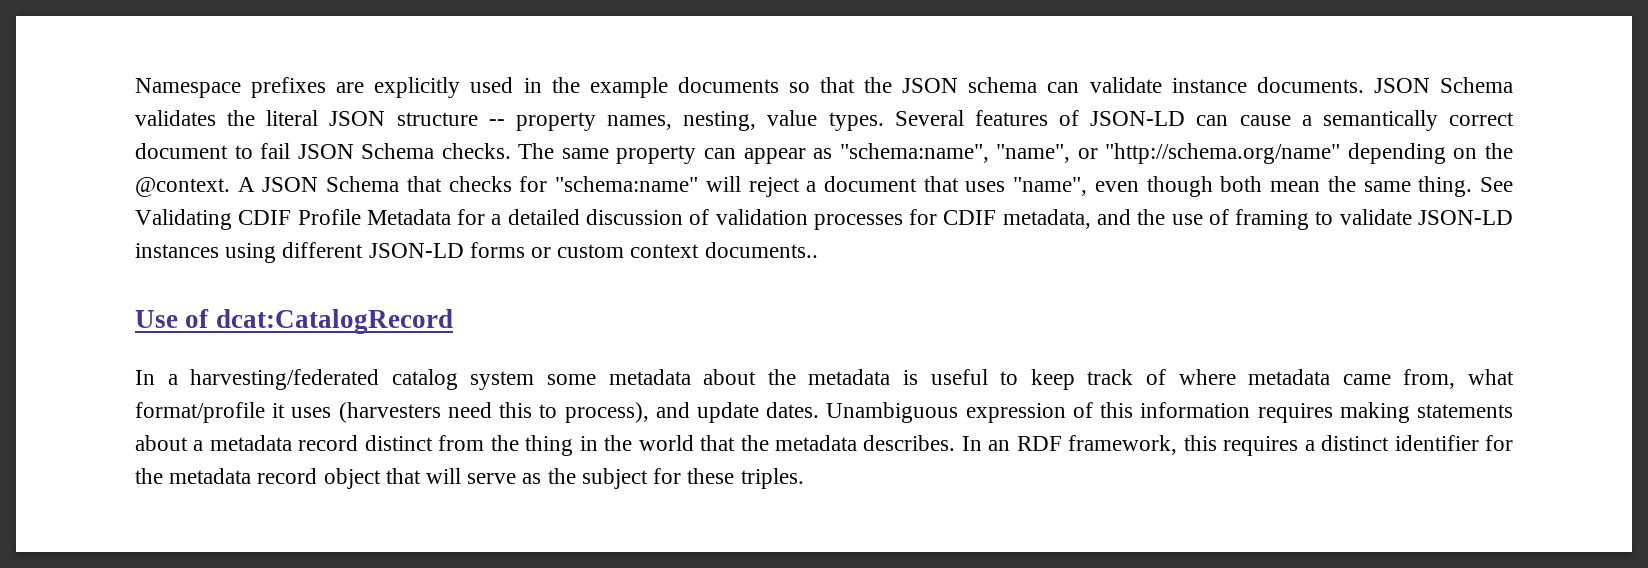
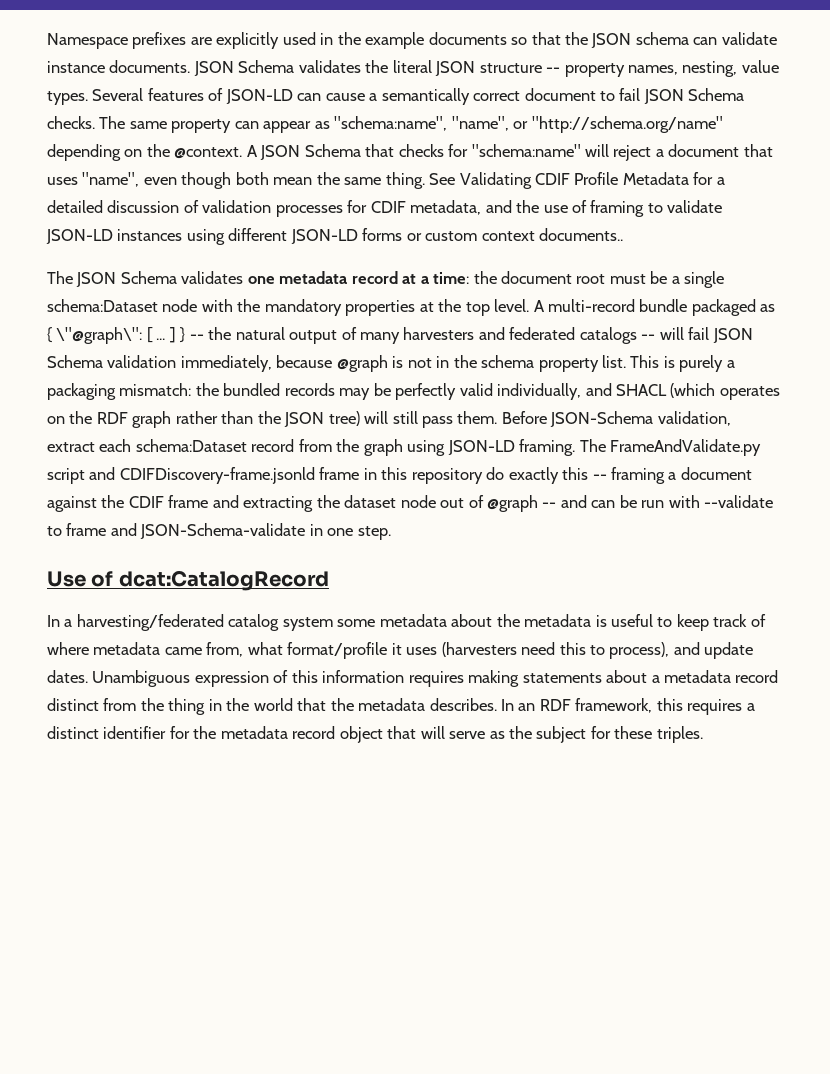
(818, 250) none -> [47,271,725,288] [47,299,776,316] [47,327,753,344] [47,355,735,372] [47,383,780,400] [47,411,731,428] [47,439,762,456] [47,467,752,484] [47,495,774,512] [47,523,391,540] // The JSON Schema validates one metadata record at a time: the document root must be a single schema:Dataset node with the mandatory properties at the top level. A multi-record bundle packaged as { \"@graph\": [ ... ] } -- the natural output of many harvesters and federated catalogs -- will fail JSON Schema validation immediately, because @graph is not in the schema property list. This is purely a packaging mismatch: the bundled records may be perfectly valid individually, and SHACL (which operates on the RDF graph rather than the JSON tree) will still pass them. Before JSON-Schema validation, extract each schema:Dataset record from the graph using JSON-LD framing. The FrameAndValidate.py script and CDIFDiscovery-frame.jsonld frame in this repository do exactly this -- framing a document against the CDIF frame and extracting the dataset node out of @graph -- and can be run with --validate to frame and JSON-Schema-validate in one step.

